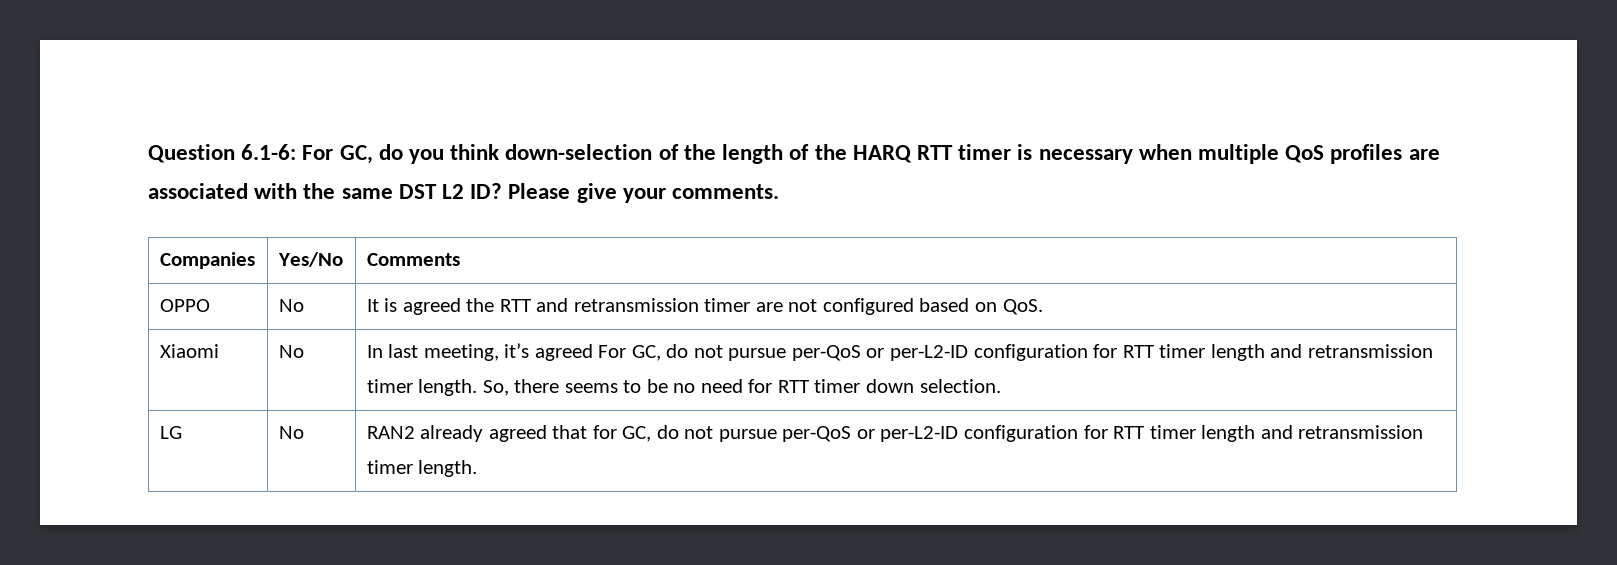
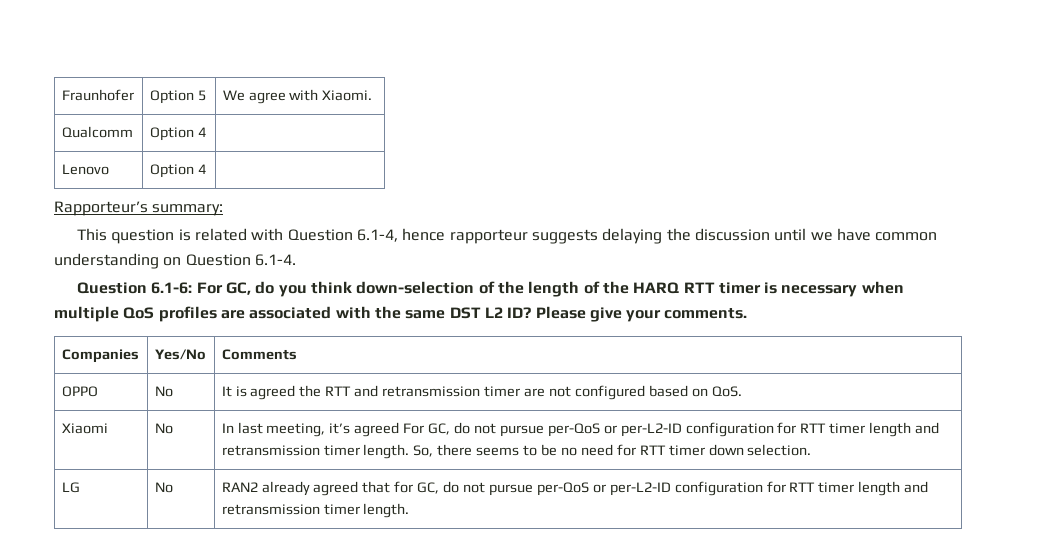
(148, 153) none -> [61,89,134,101] [149,90,206,104] [222,89,373,104] [61,126,133,138] [149,127,206,141] [61,164,109,175] [149,164,206,178] [54,201,224,216] [77,228,938,244] [54,253,296,269] Fraunhofer | Option 5 | We agree with Xiaomi. // Qualcomm | Option 4 | // Lenovo | Option 4 | // Rapporteur’s summary: // This question is related with Question 6.1-4, hence rapporteur suggests delaying the discussion until we have common understanding on Question 6.1-4. //

